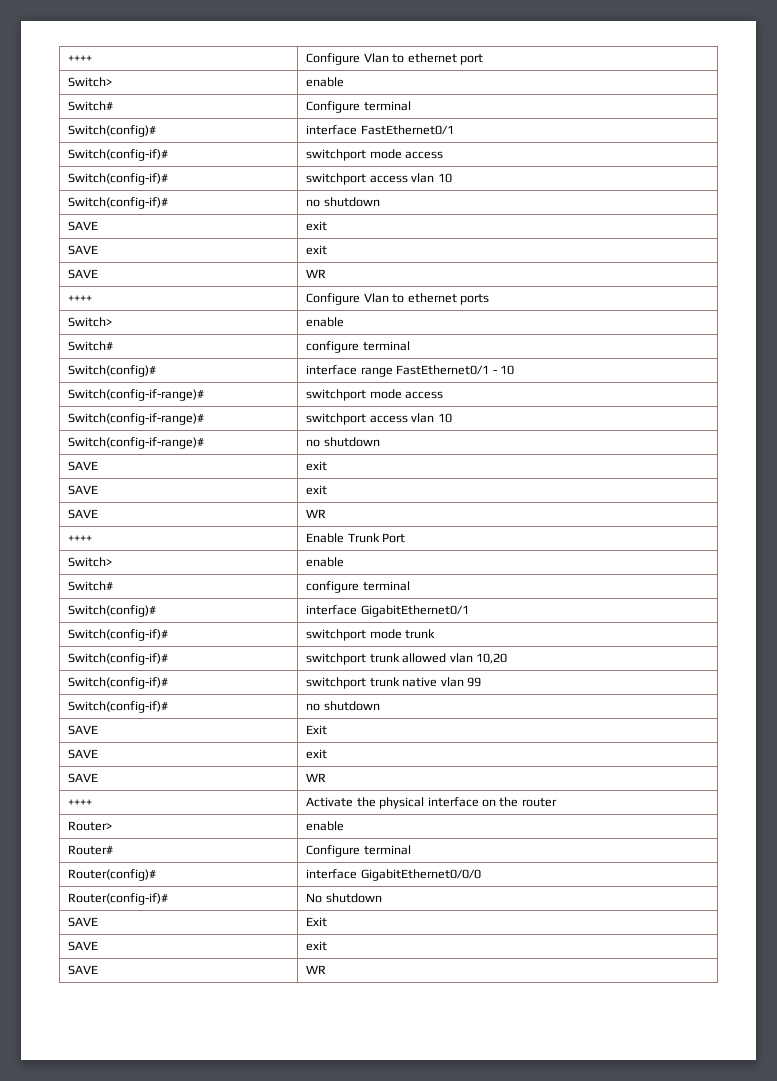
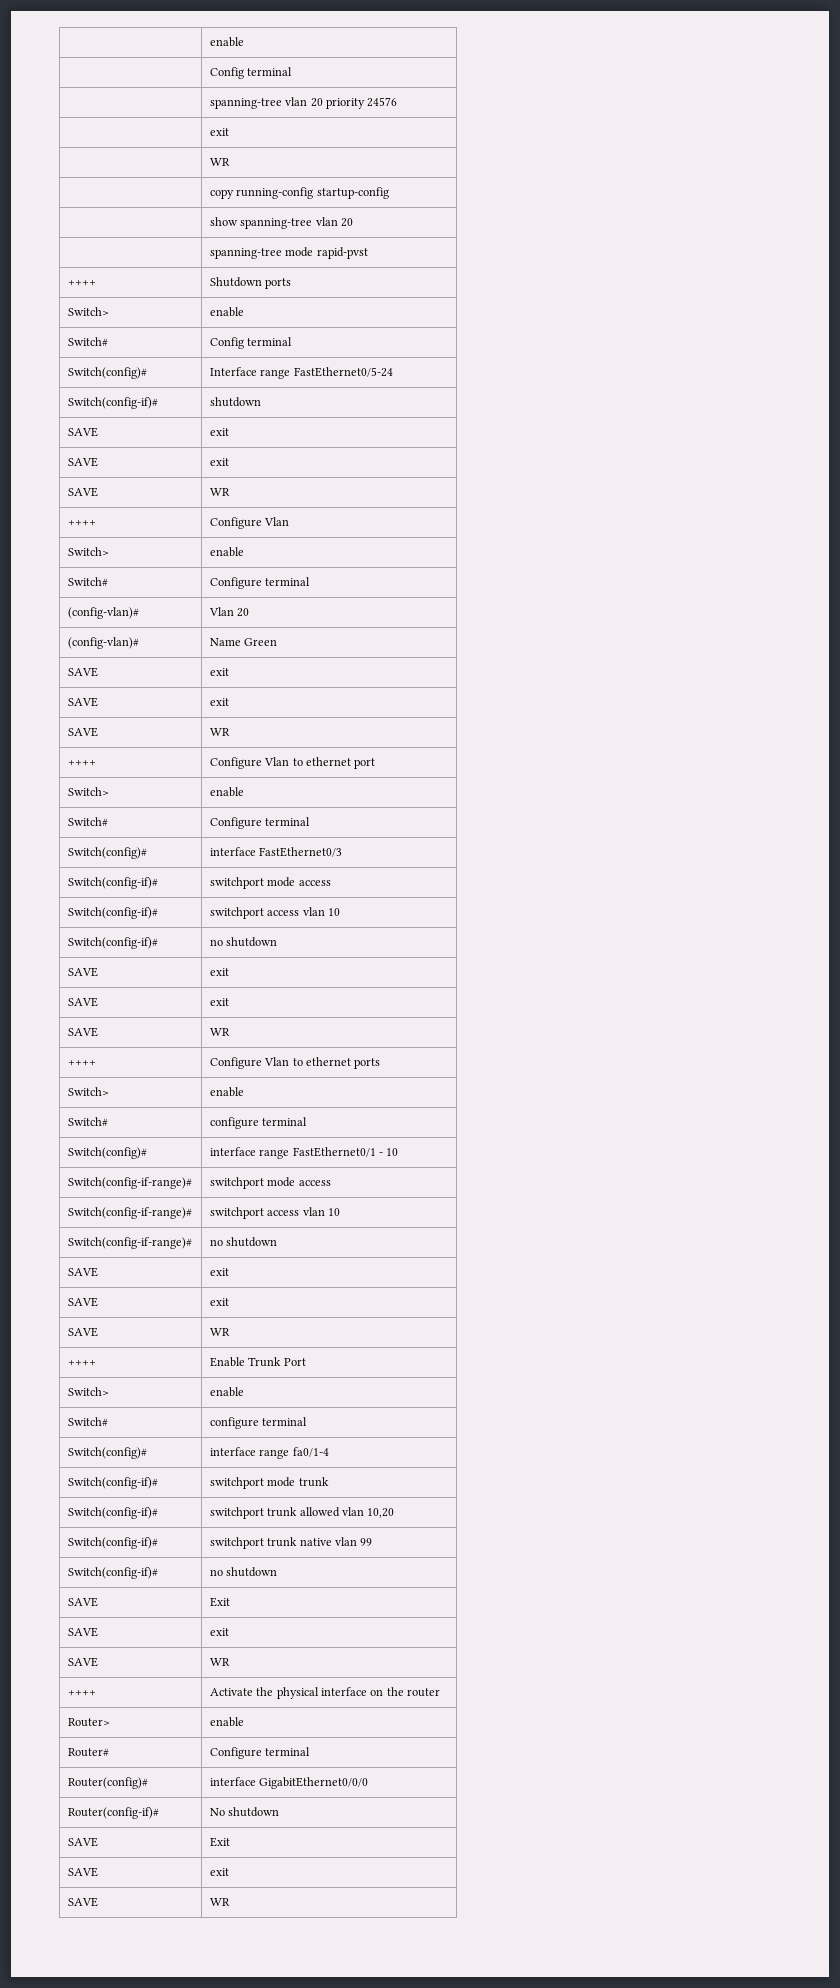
(68, 58) none -> [209,37,244,47] [209,67,293,79] [209,97,398,109] [209,128,229,136] [209,158,230,166] [209,187,389,199] [209,217,353,229] [209,247,368,259] [67,280,96,286] [209,277,292,289] [67,307,109,316] [209,307,244,317] [67,337,108,346] [209,337,293,349] [67,367,147,379] [209,367,393,379] [67,397,158,409] [209,397,261,407] [67,427,98,437] [209,428,229,436] [67,457,98,467] [209,458,229,466] [67,487,98,497] [209,488,230,496] [67,520,96,526] [209,517,290,529] [67,547,109,556] [209,547,244,557] [67,577,108,586] [209,577,311,589] [67,607,139,619] [208,607,250,617] [67,637,139,649] [209,638,278,646] [67,667,98,677] [209,668,229,676] [67,697,98,707] [209,698,229,706] [67,727,98,737] [209,728,230,736] | enable // | Config terminal // | spanning-tree vlan 20 priority 24576 // | exit // | WR // | copy running-config startup-config // | show spanning-tree vlan 20 // | spanning-tree mode rapid-pvst // ++++ | Shutdown ports // Switch> | enable // Switch# | Config terminal // Switch(config)# | Interface range FastEthernet0/5-24 // Switch(config-if)# | shutdown // SAVE | exit // SAVE | exit // SAVE | WR // ++++ | Configure Vlan // Switch> | enable // Switch# | Configure terminal // (config-vlan)# | Vlan 20 // (config-vlan)# | Name Green // SAVE | exit // SAVE | exit // SAVE | WR //
[360,125,454,135] FastEthernet0/1 -> [259,847,343,857] FastEthernet0/3
[360,605,469,617] GigabitEthernet0/1 -> [259,1447,329,1459] range fa0/1-4

